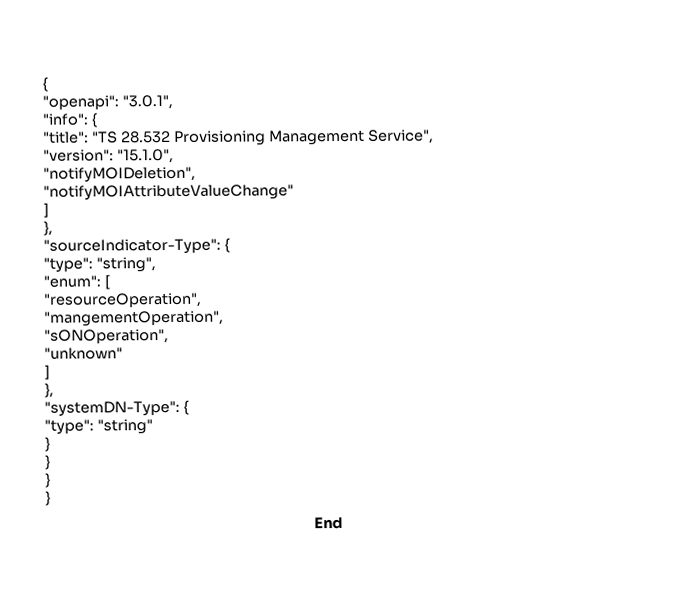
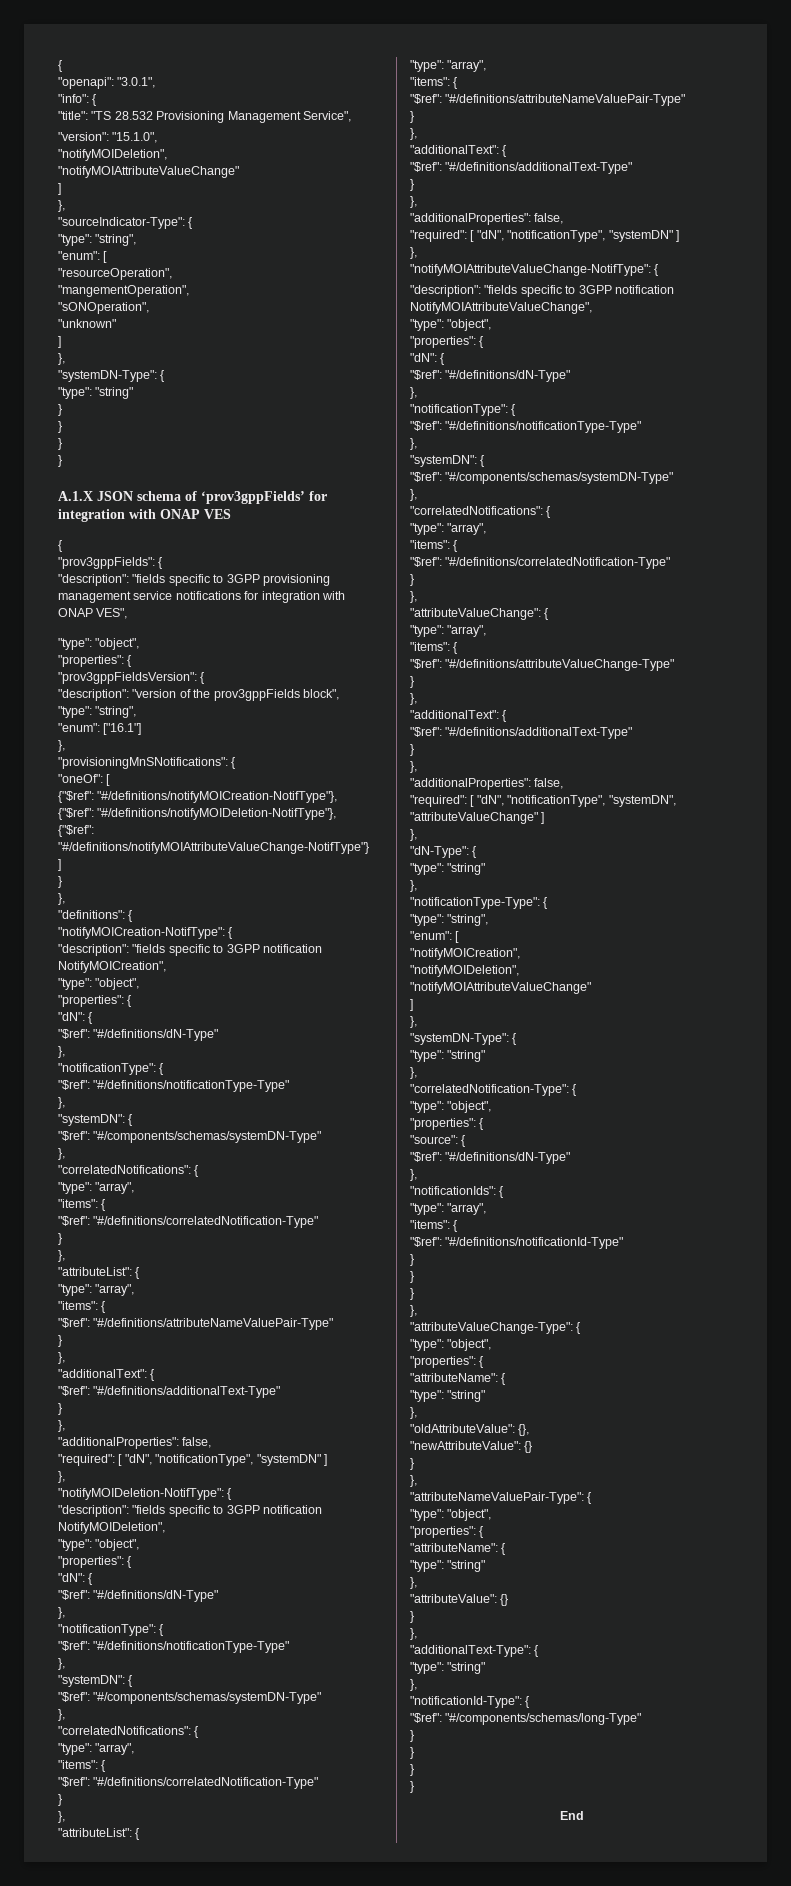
(51, 498) none -> [58,491,327,504] [58,509,231,522] [58,540,62,552] [58,557,163,569] [58,574,330,586] [58,591,345,603] [58,608,128,619] [58,638,140,650] [58,655,132,667] [58,672,205,684] [58,689,339,701] [58,706,137,718] [58,723,142,735] [58,740,65,752] [58,757,236,769] [58,774,111,786] [58,791,338,803] [58,808,337,820] [58,825,94,837] [58,842,369,854] [58,859,61,871] [58,876,62,888] [58,893,65,905] [58,910,133,922] [58,927,233,939] [58,944,322,956] [58,961,166,973] [58,978,140,990] [58,995,132,1007] [58,1012,93,1024] [58,1029,219,1041] [58,1046,65,1058] [58,1063,164,1075] [58,1080,290,1092] [58,1097,65,1109] [58,1114,133,1126] [58,1131,322,1143] [58,1148,65,1160] [58,1165,199,1177] [58,1182,135,1194] [58,1199,106,1211] [58,1216,319,1228] [58,1233,62,1245] [58,1250,65,1262] [58,1267,140,1279] [58,1284,135,1296] [58,1301,106,1313] [58,1318,334,1330] [58,1335,62,1347] [58,1352,65,1364] [58,1369,155,1381] [58,1386,281,1398] [58,1403,62,1415] [58,1420,65,1432] [58,1437,212,1449] [58,1454,327,1466] [58,1471,65,1483] [58,1488,232,1500] [58,1505,322,1517] [58,1522,165,1534] [58,1539,140,1551] [58,1556,132,1568] [58,1573,93,1585] [58,1590,219,1602] [58,1607,65,1619] [58,1624,164,1636] [58,1641,290,1653] [58,1658,65,1670] [58,1675,133,1687] [58,1692,322,1704] [58,1709,65,1721] [58,1726,199,1738] [58,1743,135,1755] [58,1760,106,1772] [58,1777,319,1789] [58,1794,62,1806] [58,1811,65,1823] [58,1828,140,1840] [410,60,487,72] [410,77,458,89] [410,94,686,106] [410,111,414,123] [410,128,417,140] [410,145,507,157] [410,162,633,174] [410,179,414,191] [410,196,417,208] [410,213,564,225] [410,230,679,242] [410,247,417,259] [410,264,659,276] [410,285,674,297] [410,302,592,314] [410,319,492,331] [410,336,484,348] [410,353,445,365] [410,370,571,382] [410,387,417,399] [410,404,516,416] [410,421,642,433] [410,438,417,450] [410,455,485,467] [410,472,674,484] [410,489,417,501] [410,506,551,518] [410,523,487,535] [410,540,458,552] [410,557,671,569] [410,574,414,586] [410,591,417,603] [410,608,549,620] [410,625,487,637] [410,642,458,654] [410,659,675,671] [410,676,414,688] [410,693,417,705] [410,710,507,722] [410,727,633,739] [410,744,414,756] [410,761,417,773] [410,778,564,790] [410,795,676,807] [410,812,545,824] [410,829,417,841] [410,846,477,858] [410,863,486,875] [410,880,417,892] [410,897,548,909] [410,914,489,926] [410,931,460,943] [410,948,520,960] [410,965,519,977] [410,982,591,994] [410,999,413,1011] [410,1016,417,1028] [410,1033,517,1045] [410,1050,486,1062] [410,1067,417,1079] [410,1084,577,1096] [410,1101,492,1113] [410,1118,484,1130] [410,1135,466,1147] [410,1152,571,1164] [410,1169,417,1181] [410,1186,504,1198] [410,1203,487,1215] [410,1220,458,1232] [410,1237,624,1249] [410,1254,414,1266] [410,1271,414,1283] [410,1288,414,1300] [410,1305,417,1317] [410,1322,581,1334] [410,1339,492,1351] [410,1356,484,1368] [410,1373,506,1385] [410,1390,486,1402] [410,1407,417,1419] [410,1424,530,1436] [410,1441,533,1453] [410,1458,414,1470] [410,1475,417,1487] [410,1492,592,1504] [410,1509,492,1521] [410,1526,484,1538] [410,1543,506,1555] [410,1560,486,1572] [410,1577,417,1589] [410,1594,509,1606] [410,1611,414,1623] [410,1628,417,1640] [410,1645,539,1657] [410,1662,486,1674] [410,1679,417,1691] [410,1696,530,1708] [410,1713,642,1725] [410,1730,414,1742] [410,1747,414,1759] [410,1764,414,1776] [410,1781,414,1793] // A.1.X JSON schema of ‘prov3gppFields’ for integration with ONAP VES // { // "prov3gppFields": { // "description": "fields specific to 3GPP provisioning management service notifications for integration with ONAP VES", // "type": "object", // "properties": { // "prov3gppFieldsVersion": { // "description": "version of the prov3gppFields block", // "type": "string", // "enum": ["16.1"] // }, // "provisioningMnSNotifications": { // "oneOf": [ // {"$ref": "#/definitions/notifyMOICreation-NotifType"}, // {"$ref": "#/definitions/notifyMOIDeletion-NotifType"}, // {"$ref": "#/definitions/notifyMOIAttributeValueChange-NotifType"} // ] // } // }, // "definitions": { // "notifyMOICreation-NotifType": { // "description": "fields specific to 3GPP notification NotifyMOICreation", // "type": "object", // "properties": { // "dN": { // "$ref": "#/definitions/dN-Type" // }, // "notificationType": { // "$ref": "#/definitions/notificationType-Type" // }, // "systemDN": { // "$ref": "#/components/schemas/systemDN-Type" // }, // "correlatedNotifications": { // "type": "array", // "items": { // "$ref": "#/definitions/correlatedNotification-Type" // } // }, // "attributeList": { // "type": "array", // "items": { // "$ref": "#/definitions/attributeNameValuePair-Type" // } // }, // "additionalText": { // "$ref": "#/definitions/additionalText-Type" // } // }, // "additionalProperties": false, // "required": [ "dN", "notificationType", "systemDN" ] // }, // "notifyMOIDeletion-NotifType": { // "description": "fields specific to 3GPP notification NotifyMOIDeletion", // "type": "object", // "properties": { // "dN": { // "$ref": "#/definitions/dN-Type" // }, // "notificationType": { // "$ref": "#/definitions/notificationType-Type" // }, // "systemDN": { // "$ref": "#/components/schemas/systemDN-Type" // }, // "correlatedNotifications": { // "type": "array", // "items": { // "$ref": "#/definitions/correlatedNotification-Type" // } // }, // "attributeList": { // "type": "array", // "items": { // "$ref": "#/definitions/attributeNameValuePair-Type" // } // }, // "additionalText": { // "$ref": "#/definitions/additionalText-Type" // } // }, // "additionalProperties": false, // "required": [ "dN", "notificationType", "systemDN" ] // }, // "notifyMOIAttributeValueChange-NotifType": { // "description": "fields specific to 3GPP notification NotifyMOIAttributeValueChange", // "type": "object", // "properties": { // "dN": { // "$ref": "#/definitions/dN-Type" // }, // "notificationType": { // "$ref": "#/definitions/notificationType-Type" // }, // "systemDN": { // "$ref": "#/components/schemas/systemDN-Type" // }, // "correlatedNotifications": { // "type": "array", // "items": { // "$ref": "#/definitions/correlatedNotification-Type" // } // }, // "attributeValueChange": { // "type": "array", // "items": { // "$ref": "#/definitions/attributeValueChange-Type" // } // }, // "additionalText": { // "$ref": "#/definitions/additionalText-Type" // } // }, // "additionalProperties": false, // "required": [ "dN", "notificationType", "systemDN", "attributeValueChange" ] // }, // "dN-Type": { // "type": "string" // }, // "notificationType-Type": { // "type": "string", // "enum": [ // "notifyMOICreation", // "notifyMOIDeletion", // "notifyMOIAttributeValueChange" // ] // }, // "systemDN-Type": { // "type": "string" // }, // "correlatedNotification-Type": { // "type": "object", // "properties": { // "source": { // "$ref": "#/definitions/dN-Type" // }, // "notificationIds": { // "type": "array", // "items": { // "$ref": "#/definitions/notificationId-Type" // } // } // } // }, // "attributeValueChange-Type": { // "type": "object", // "properties": { // "attributeName": { // "type": "string" // }, // "oldAttributeValue": {}, // "newAttributeValue": {} // } // }, // "attributeNameValuePair-Type": { // "type": "object", // "properties": { // "attributeName": { // "type": "string" // }, // "attributeValue": {} // } // }, // "additionalText-Type": { // "type": "string" // }, // "notificationId-Type": { // "$ref": "#/components/schemas/long-Type" // } // } // } // }

